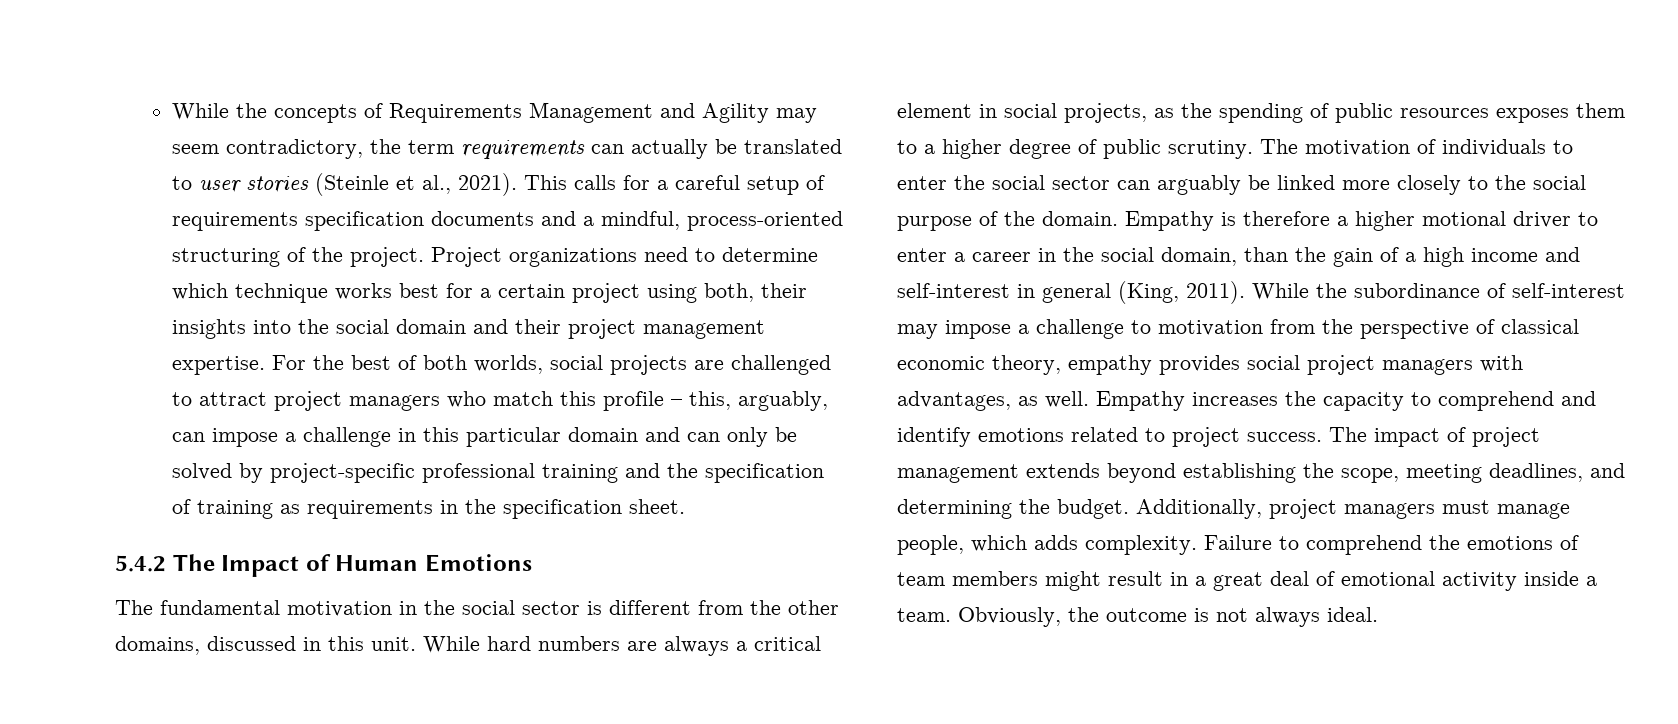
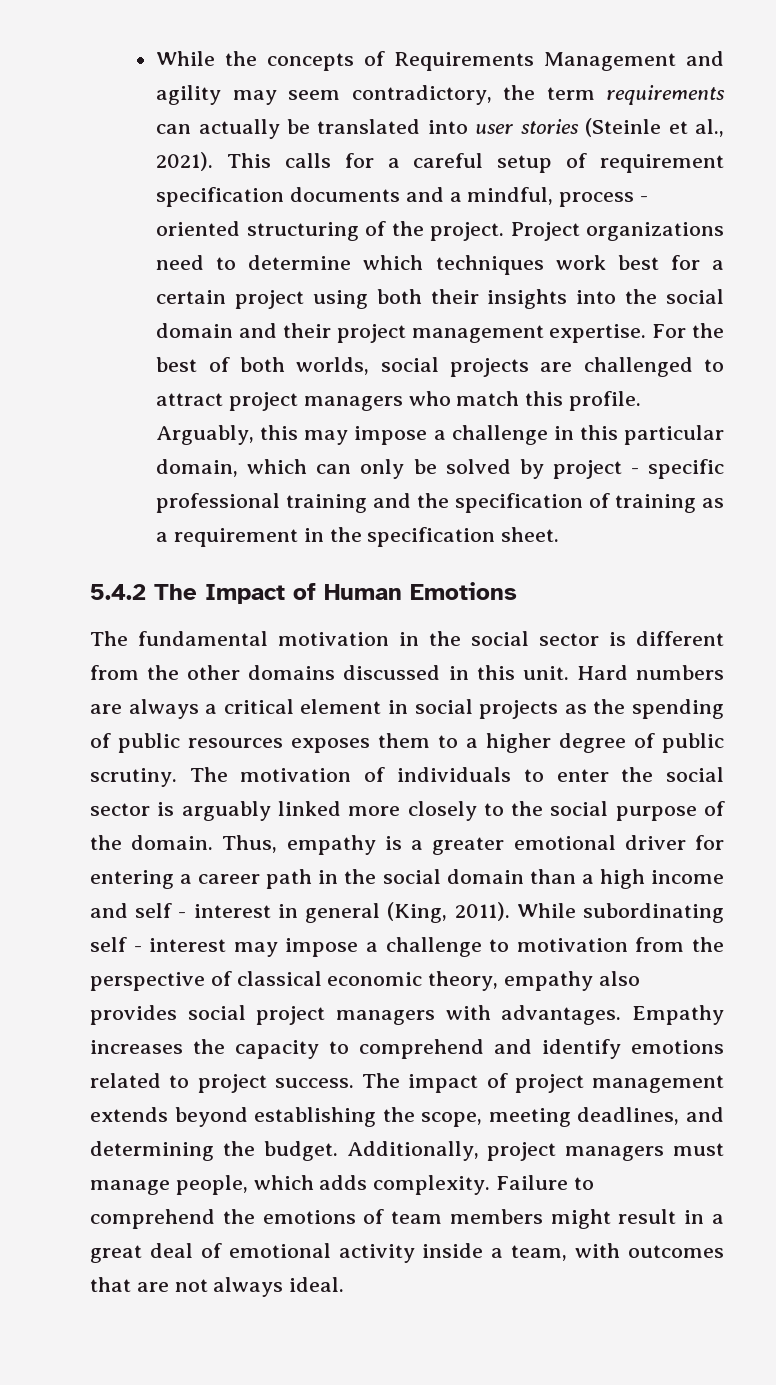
[702,103,770,123] Agility -> [156,85,222,105] agility
[172,176,193,190] to -> [427,120,468,134] into
[172,212,299,231] requirements -> [599,154,724,173] requirement
[687,211,844,231] process-oriented -> [559,192,648,207] [156,221,241,236] process - oriented
[235,283,393,303] technique works -> [435,255,606,275] techniques work
[704,283,755,302] both, -> [376,289,422,304] both
[603,391,829,411] [172,432,206,442] profile – this, arguably, can -> [568,391,641,411] [156,425,349,445] profile. Arguably, this may
[568,427,681,442] domain and -> [156,459,308,477] domain, which
[270,463,416,483] project-specific -> [552,459,724,479] project - specific
[307,500,434,519] requirements -> [156,528,298,547] a requirement
[115,636,200,655] domains, -> [248,665,336,680] domains
[423,636,531,653] While hard -> [576,665,628,680] Hard
[1064,103,1147,123] projects, -> [479,700,559,719] projects
[1117,175,1270,195] can arguably be -> [157,801,271,821] is arguably
[1125,211,1598,231] [897,248,947,262] Empathy is therefore a higher motional driver to enter -> [222,835,724,855] [90,870,174,889] Thus, empathy is a greater emotional driver for entering
[1038,247,1399,267] in the social domain, than the gain of -> [266,869,576,889] path in the social domain than
[897,283,1010,298] self-interest -> [135,903,271,918] self - interest
[1316,283,1625,298] the subordinance of self-interest -> [583,903,724,923] [90,937,227,952] subordinating self - interest
(1152, 365) none -> [598,971,640,986] also
[897,391,1089,411] advantages, as well. -> [501,1005,622,1025] advantages.
[897,607,1209,627] team. Obviously, the outcome is -> [511,1243,725,1261] [90,1277,169,1292] team, with outcomes that are

